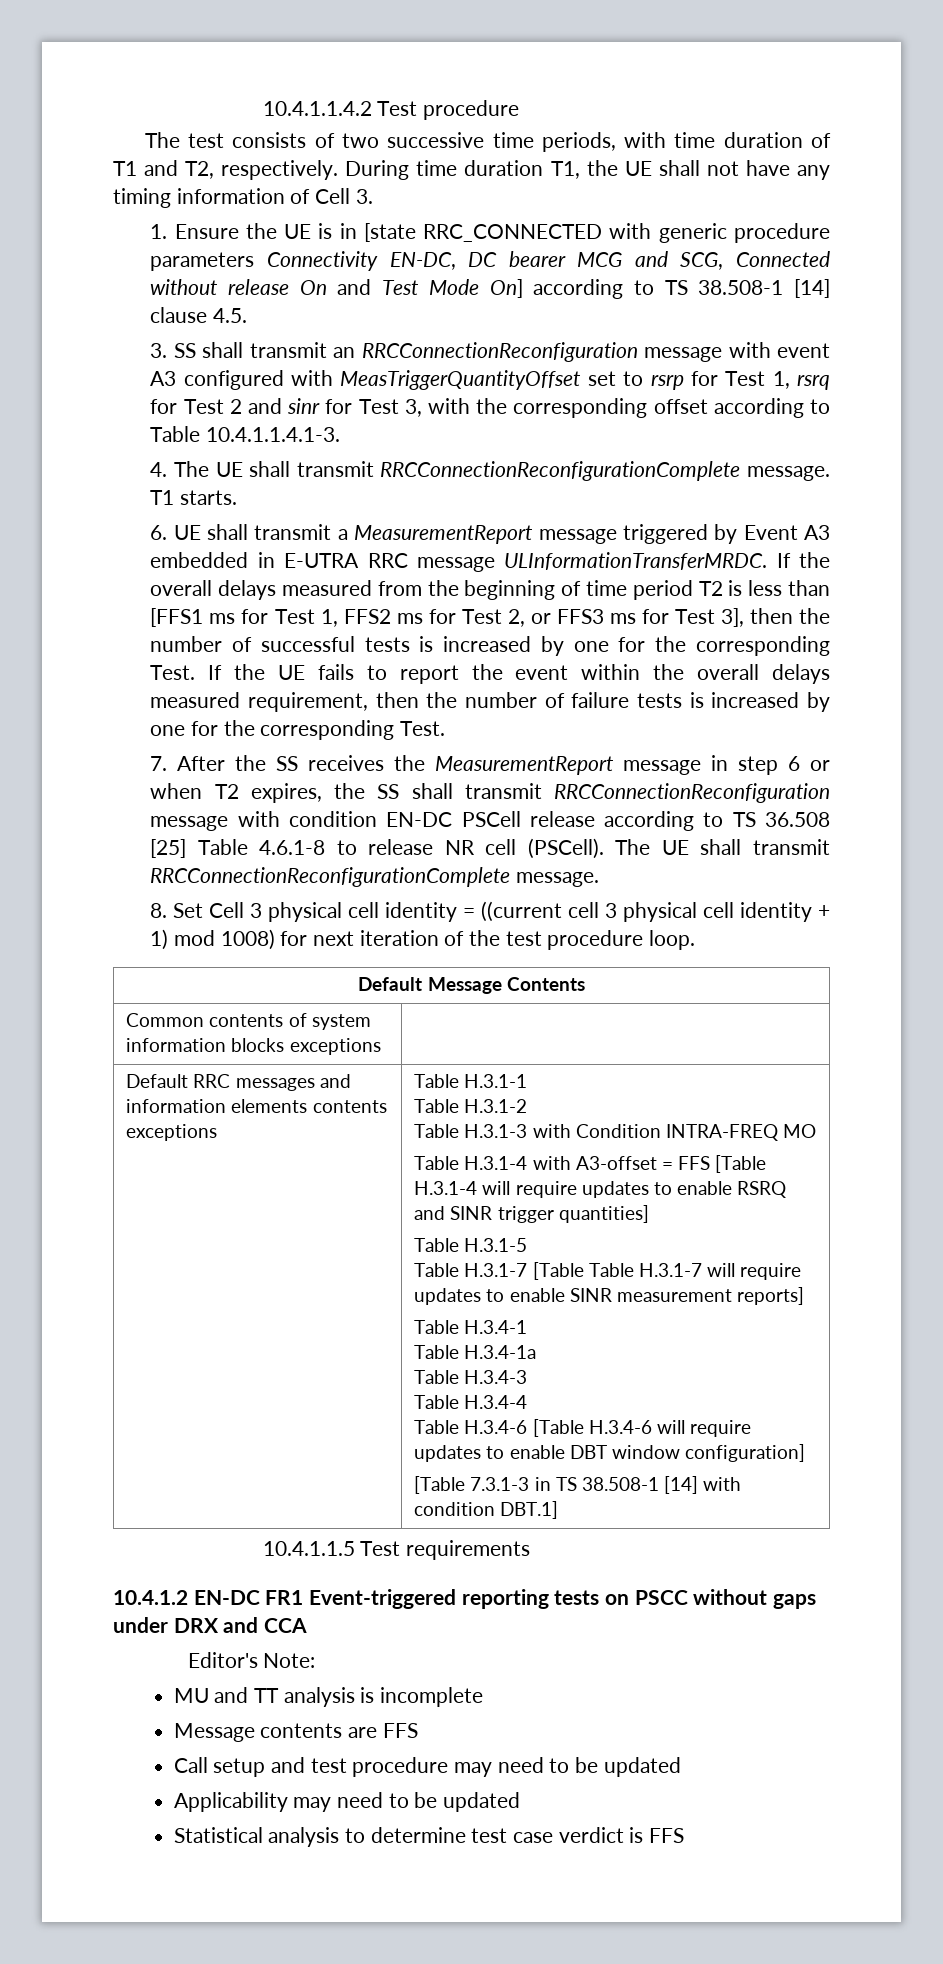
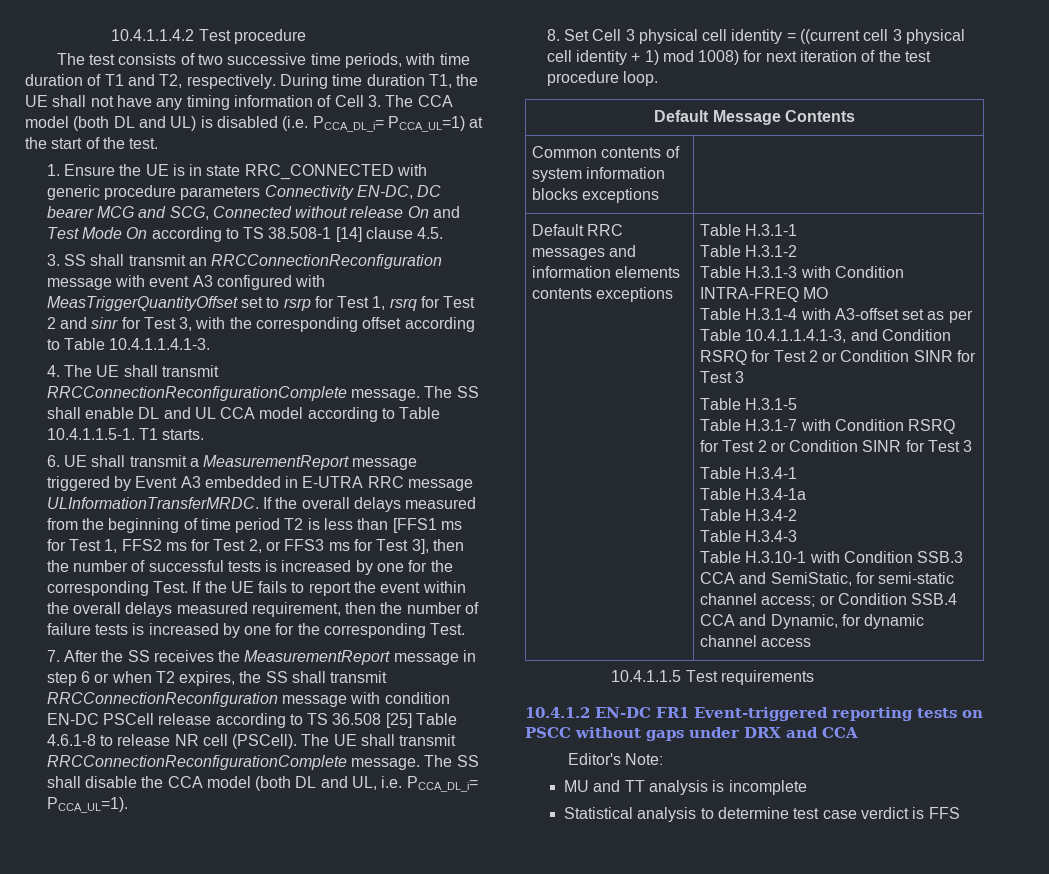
(373, 196) none -> [385,95,453,107] [25,116,484,132] [25,137,159,149] The CCA model (both DL and UL) is disabled (i.e. PCCA_DL_i= PCCA_UL=1) at the start of the test.
[363,223,416,242] [state -> [206,165,241,176] state
[489,279,523,298] On] -> [126,227,148,239] On
(830, 473) none -> [424,386,479,398] [46,407,441,422] [46,428,135,440] The SS shall enable DL and UL CCA model according to Table 10.4.1.1.5-1.
(600, 879) none -> [424,755,479,767] [46,776,478,792] [46,797,128,813] The SS shall disable the CCA model (both DL and UL, i.e. PCCA_DL_i= PCCA_UL=1).
[661,1155,767,1173] [414,1181,787,1198] [414,1205,649,1223] [414,1238,528,1252] [414,1262,802,1280] [414,1287,804,1305] = FFS [Table H.3.1-4 will require updates to enable RSRQ and SINR trigger quantities] // Table H.3.1-5 // Table H.3.1-7 [Table Table H.3.1-7 will require updates to enable SINR measurement reports] -> [902,309,973,323] [699,329,951,343] [699,350,977,365] [699,371,745,383] [699,398,798,410] [699,419,956,434] [699,440,973,452] set as per Table 10.4.1.1.4.1-3, and Condition RSRQ for Test 2 or Condition SINR for Test 3 // Table H.3.1-5 // Table H.3.1-7 with Condition RSRQ for Test 2 or Condition SINR for Test 3
(537, 1352) none -> [699,509,798,521] // Table H.3.4-2
[464,1395,528,1409] [414,1419,751,1437] [414,1444,805,1462] [414,1476,742,1494] [414,1501,559,1519] H.3.4-4 // Table H.3.4-6 [Table H.3.4-6 will require updates to enable DBT window configuration] // [Table 7.3.1-3 in TS 38.508-1 [14] with condition DBT.1] -> [745,551,964,563] [699,572,955,586] [699,593,958,607] [699,614,925,629] [699,635,812,647] H.3.10-1 with Condition SSB.3 CCA and SemiStatic, for semi-static channel access; or Condition SSB.4 CCA and Dynamic, for dynamic channel access
[173,1723,418,1742] [173,1757,681,1777] [173,1792,520,1812] // Message contents are FFS // Call setup and test procedure may need to be updated // Applicability may need to be updated -> (807, 787) none

